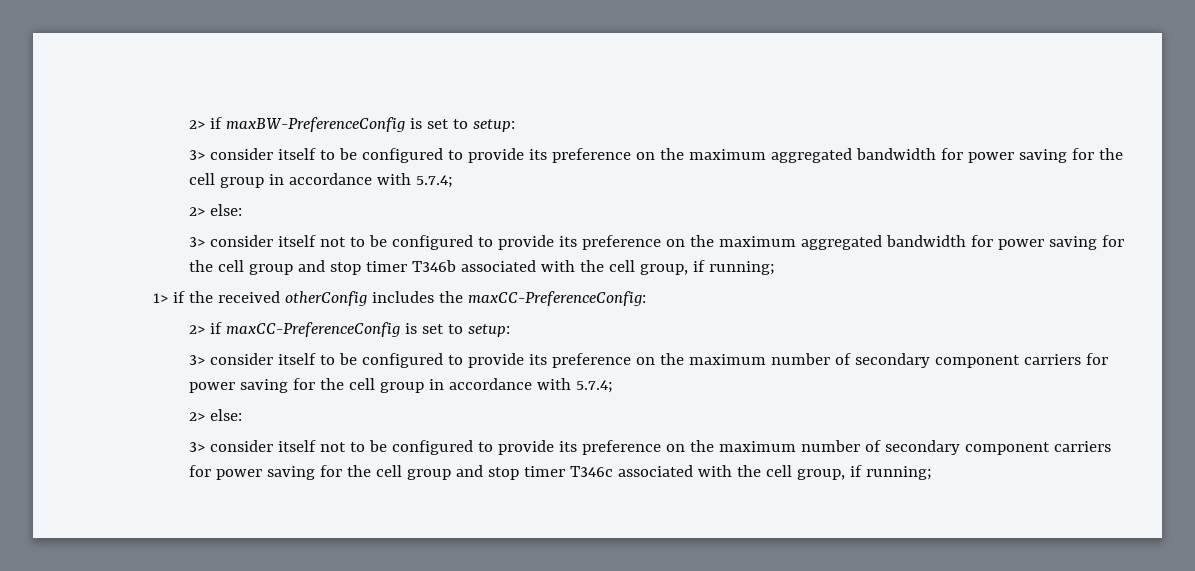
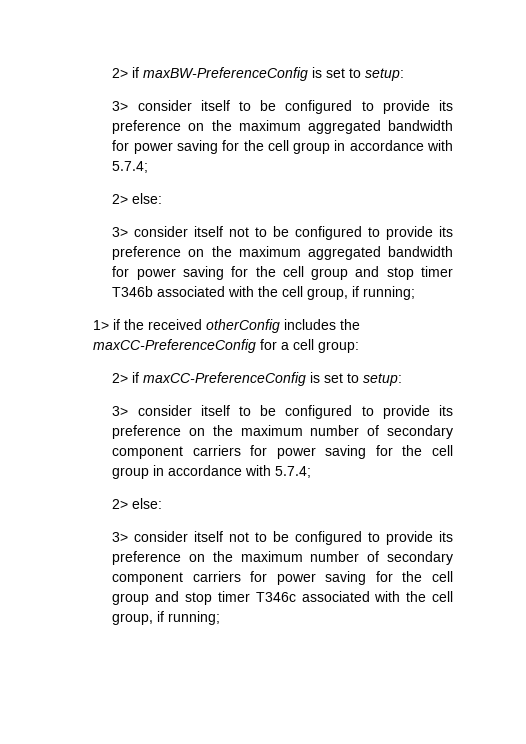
[468,291,647,306] maxCC-PreferenceConfig: -> [92,339,359,353] maxCC-PreferenceConfig for a cell group:

